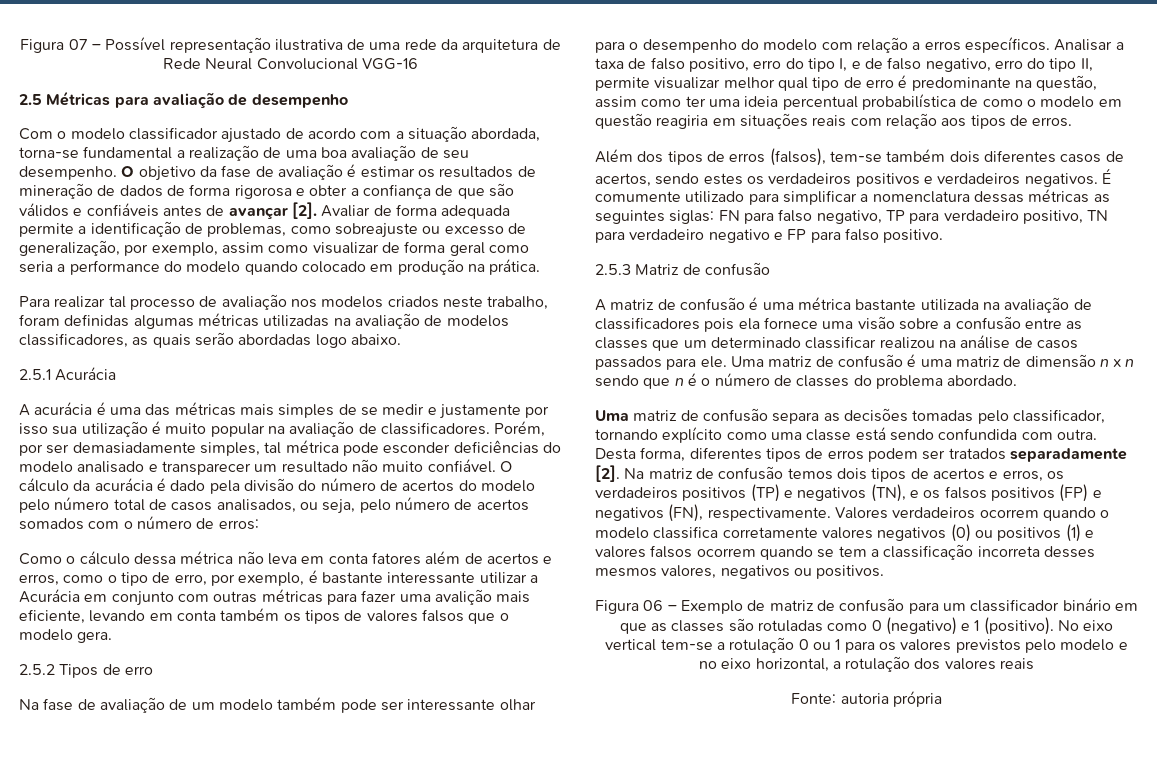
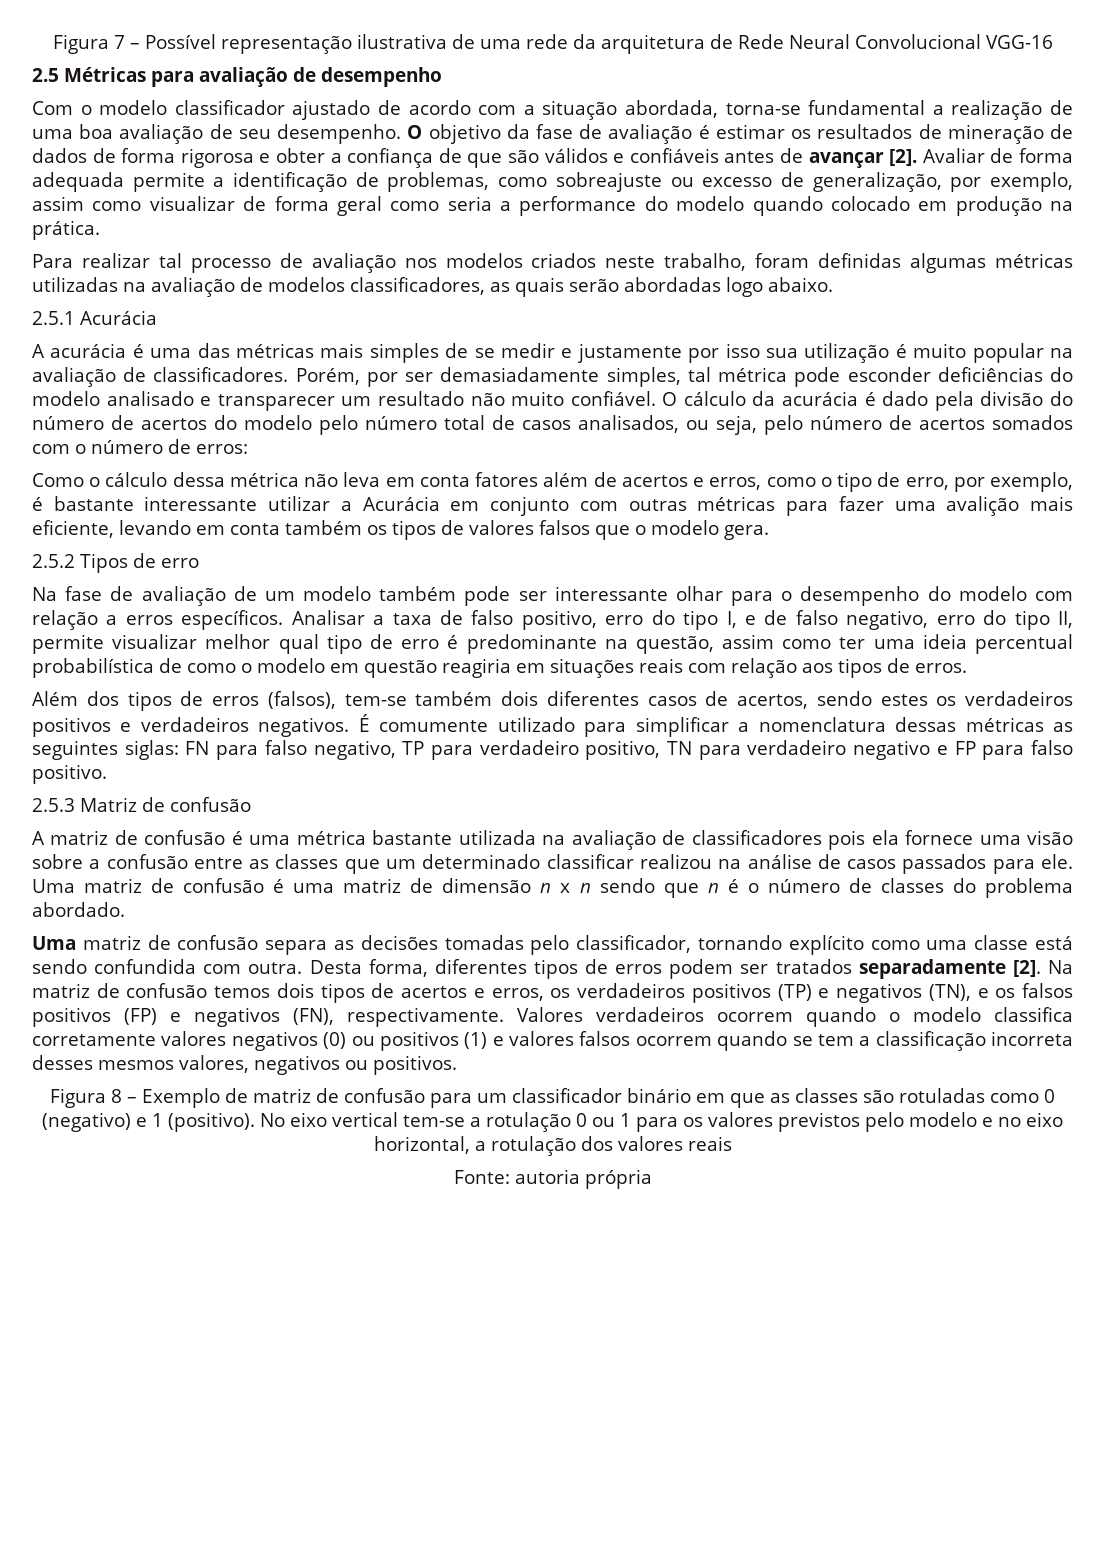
[20,39,88,53] Figura 07 -> [52,34,125,54] Figura 7
[643,600,664,611] 06 -> [111,1089,122,1103] 8

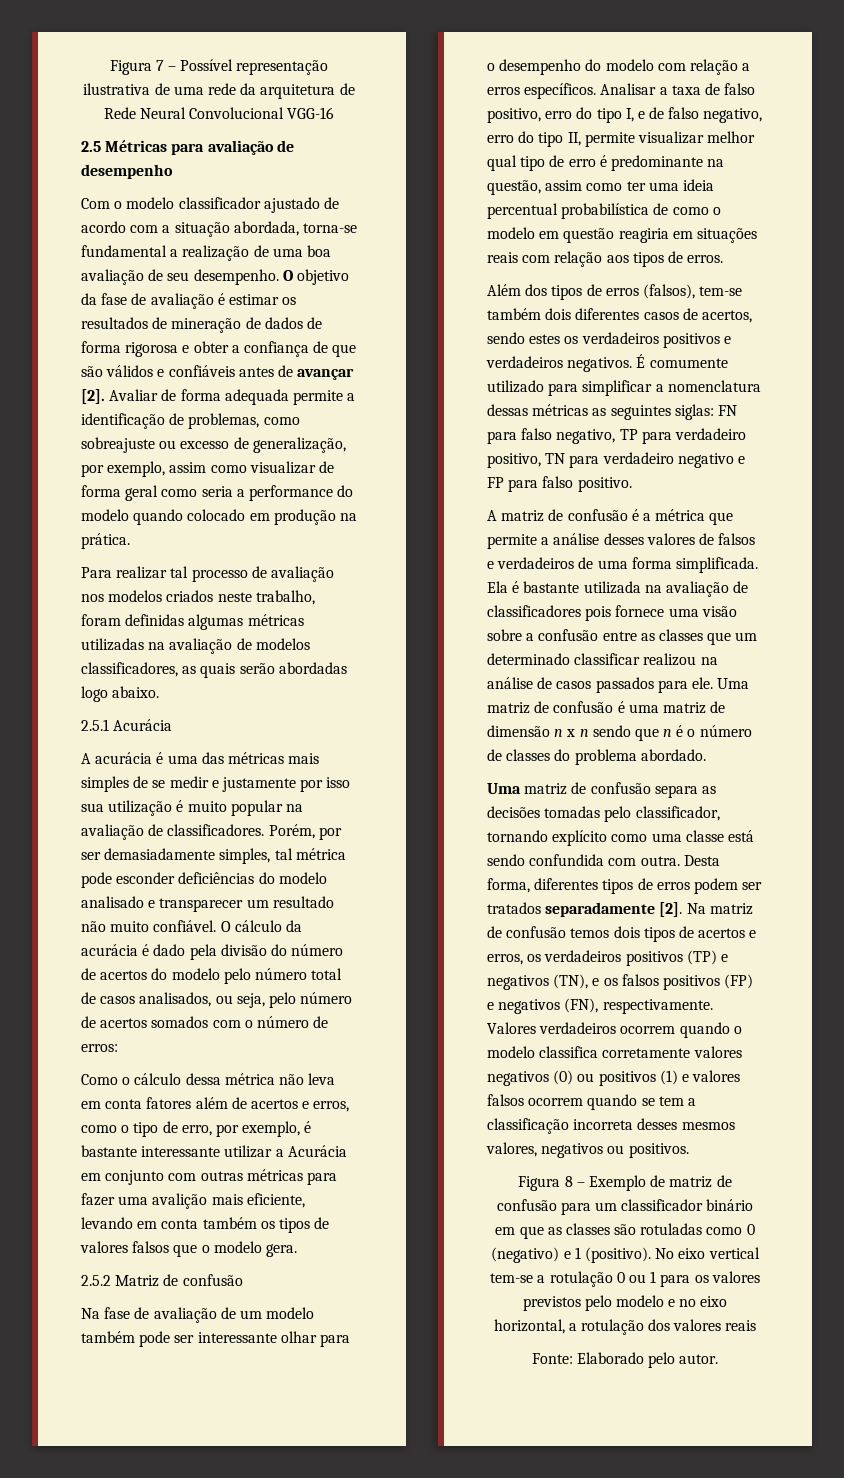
[80,553,199,573] Tipos de erro -> [115,1274,243,1287] Matriz de confusão
[32,797,251,812] // 2.5.3 Matriz de confusão -> (632, 484) none
[249,830,366,845] uma métrica -> [642,509,734,525] [487,533,756,549] [487,557,758,573] [487,581,520,593] a métrica que permite a análise desses valores de falsos e verdadeiros de uma forma simplificada. Ela é
[871,830,899,845] ela -> (612, 613) none
[514,1169,652,1189] autoria própria -> [576,1352,719,1368] Elaborado pelo autor.

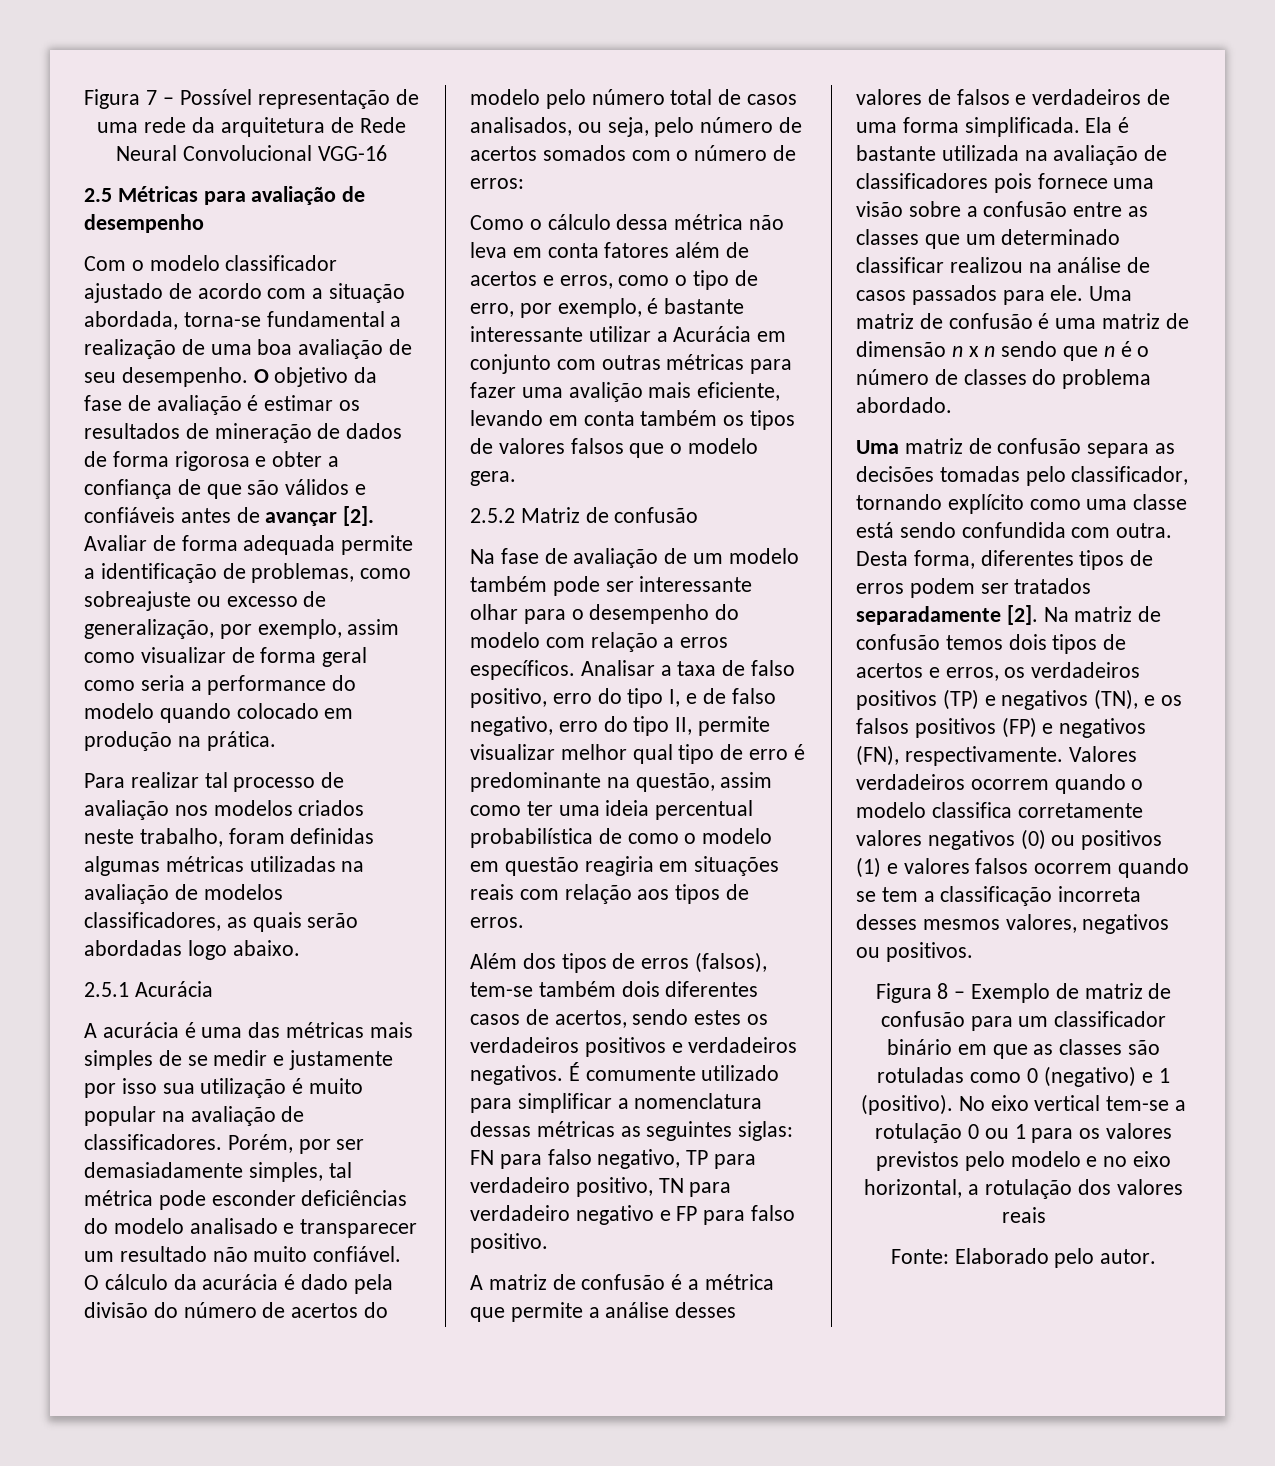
[83,83,151,95] ilustrativa -> (390, 99) none

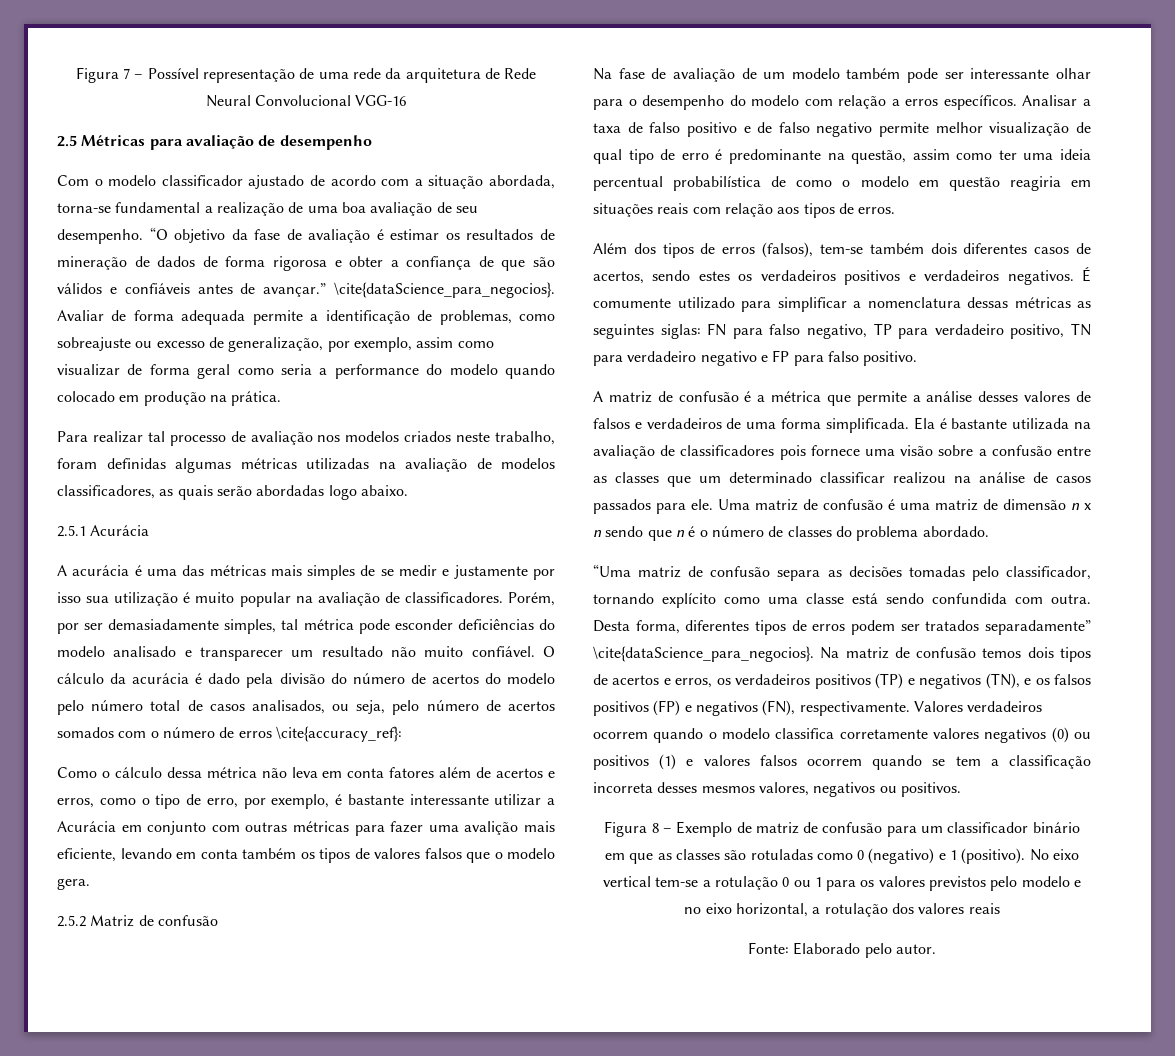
[253,369,269,383] O -> [149,227,168,240] “O
[265,506,375,526] avançar [2]. -> [263,282,555,298] avançar.” \cite{dataScience_para_negocios}.
[470,178,524,189] erros: -> [238,726,402,742] erros \cite{accuracy_ref}:
[470,688,776,708] [470,716,771,736] [470,744,627,760] positivo, erro do tipo I, e de falso negativo, erro do tipo II, permite visualizar melhor -> [686,122,1091,137] positivo e de falso negativo permite melhor visualização de
[856,440,899,454] Uma -> [593,564,631,577] “Uma
[856,605,1038,625] separadamente [2]. -> [985,620,1091,635] [593,646,814,662] separadamente” \cite{dataScience_para_negocios}.

